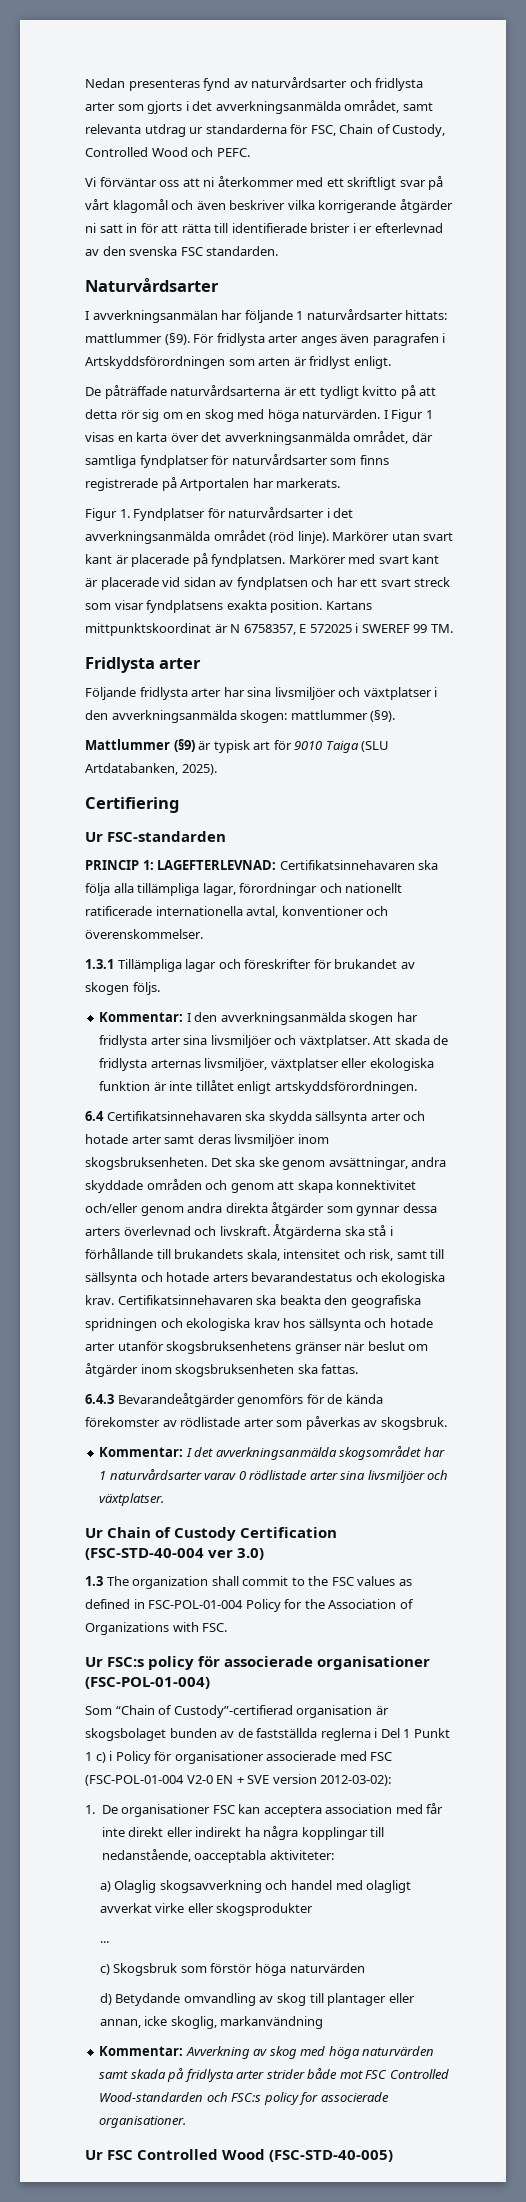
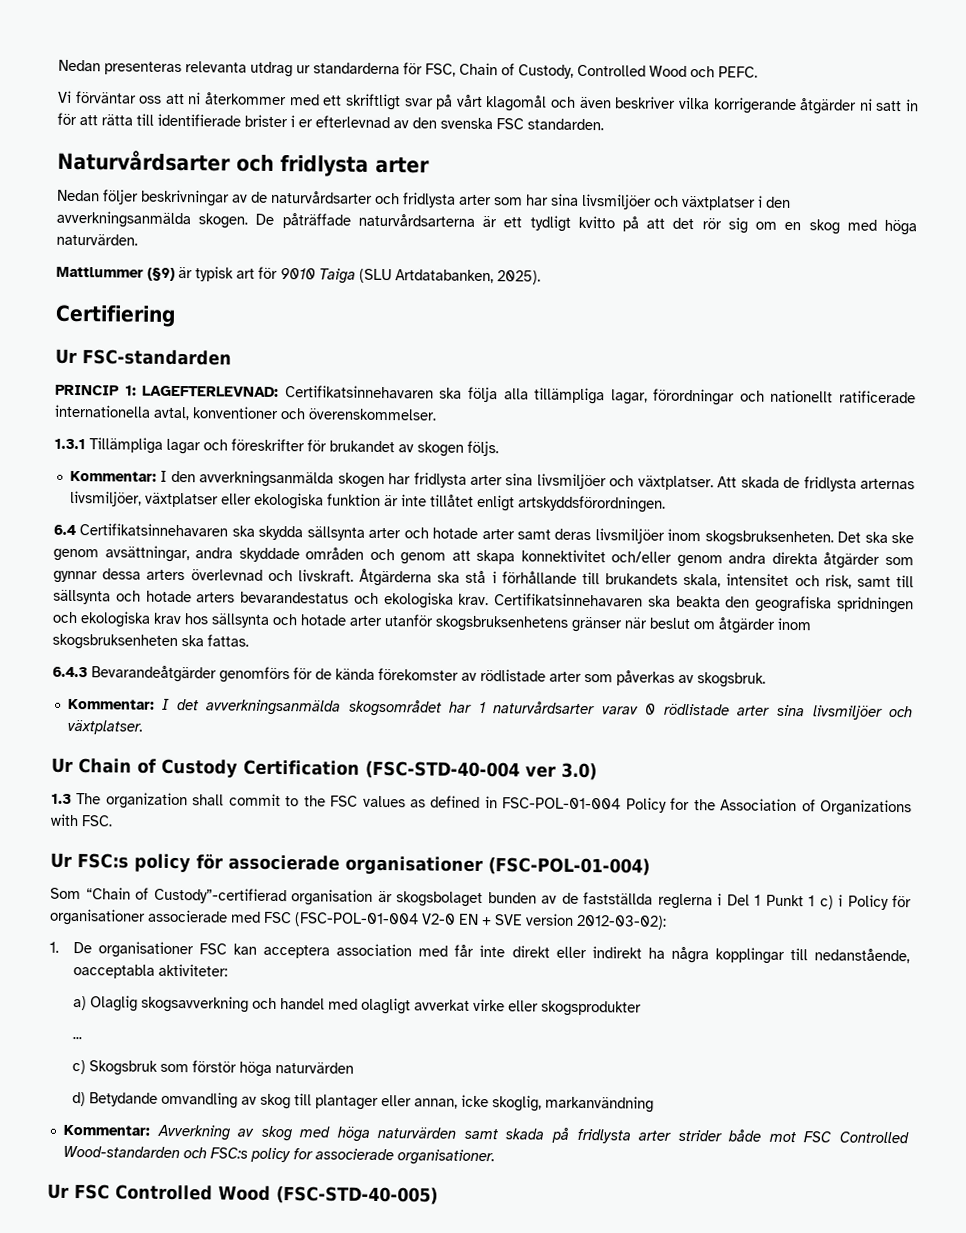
[203,77,424,91] [85,100,433,114] fynd av naturvårdsarter och fridlysta arter som gjorts i det avverkningsanmälda området, samt -> (182, 68) none
[85,309,448,323] [85,333,446,346] [85,356,391,369] // I avverkningsanmälan har följande 1 naturvårdsarter hittats: mattlummer (§9). För fridlysta arter anges även paragrafen i Artskyddsförordningen som arten är fridlyst enligt. // -> [236,154,430,177] [57,189,791,211] [56,210,249,229] och fridlysta arter // Nedan följer beskrivningar av de naturvårdsarter och fridlysta arter som har sina livsmiljöer och växtplatser i den avverkningsanmälda skogen.
[85,409,117,419] detta -> [672,217,695,230] det
[383,409,433,422] [85,431,433,445] [85,454,389,468] [85,477,341,491] [85,507,354,521] [85,530,454,544] [85,553,440,567] [85,577,451,590] [85,600,372,613] [85,623,453,636] [85,657,202,673] [85,687,438,700] [85,710,396,723] I Figur 1 visas en karta över det avverkningsanmälda området, där samtliga fyndplatser för naturvårdsarter som finns registrerade på Artportalen har markerats. // Figur 1. Fyndplatser för naturvårdsarter i det avverkningsanmälda området (röd linje). Markörer utan svart kant är placerade på fyndplatsen. Markörer med svart kant är placerade vid sidan av fyndplatsen och har ett svart streck som visar fyndplatsens exakta position. Kartans mittpunktskoordinat är N 6758357, E 572025 i SWEREF 99 TM. // Fridlysta arter // Följande fridlysta arter har sina livsmiljöer och växtplatser i den avverkningsanmälda skogen: mattlummer (§9). -> (138, 239) none

